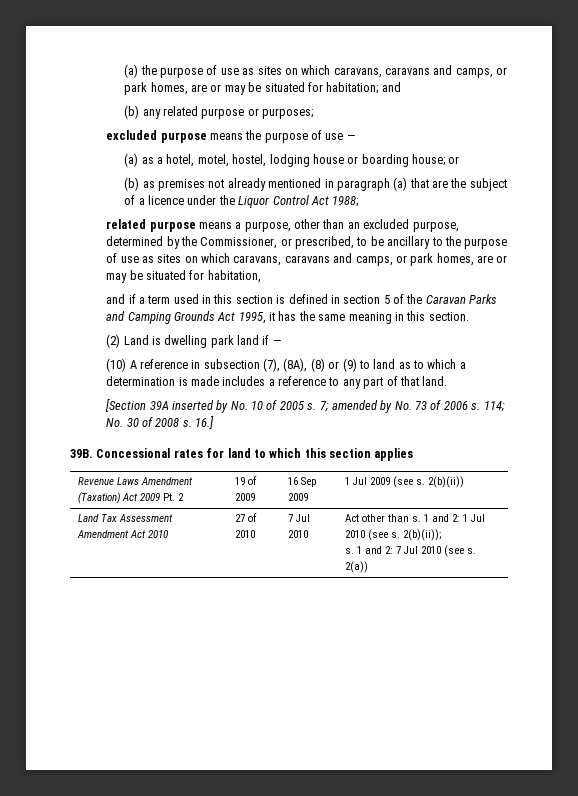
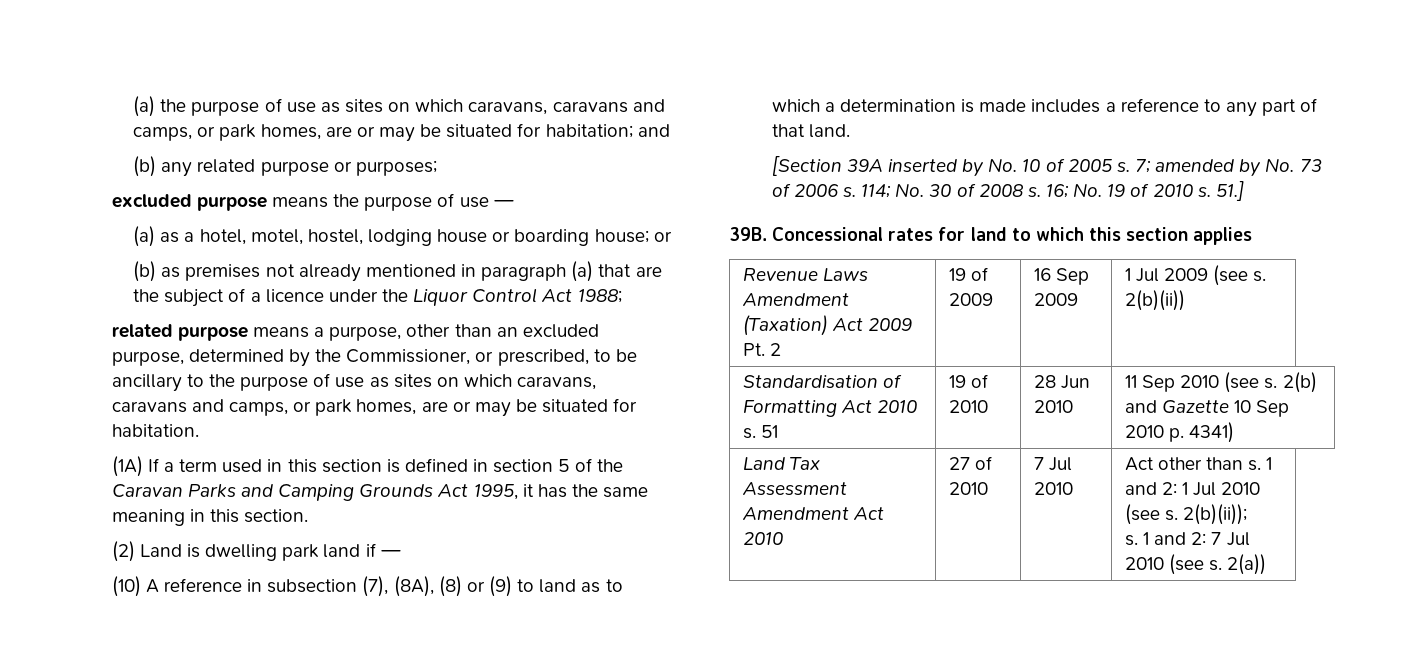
[207,270,261,283] [106,294,136,304] habitation, // and if -> [111,424,199,437] [111,456,159,477] habitation. // (1A) If
[195,416,215,429] 16.] -> [1045,181,1244,201] 16; No. 19 of 2010 s. 51.]
(464, 482) none -> [742,374,903,388] [742,400,918,417] [742,425,779,439] [948,374,989,388] [948,400,988,413] [1033,375,1091,389] [1033,400,1073,413] [1124,372,1317,393] [1124,400,1290,417] [1124,422,1235,443] // Standardisation of Formatting Act 2010 s. 51 | 19 of 2010 | 28 Jun 2010 | 11 Sep 2010 (see s. 2(b) and Gazette 10 Sep 2010 p. 4341)

